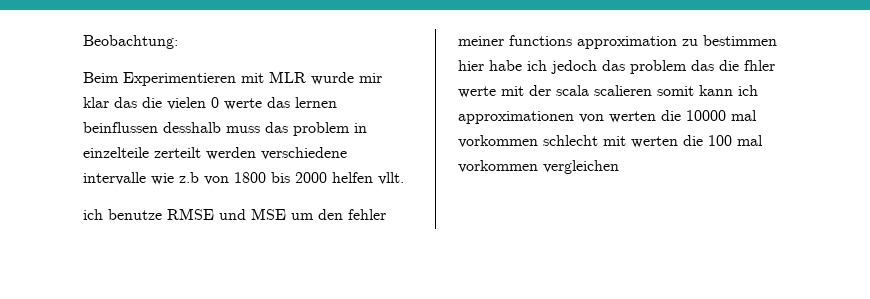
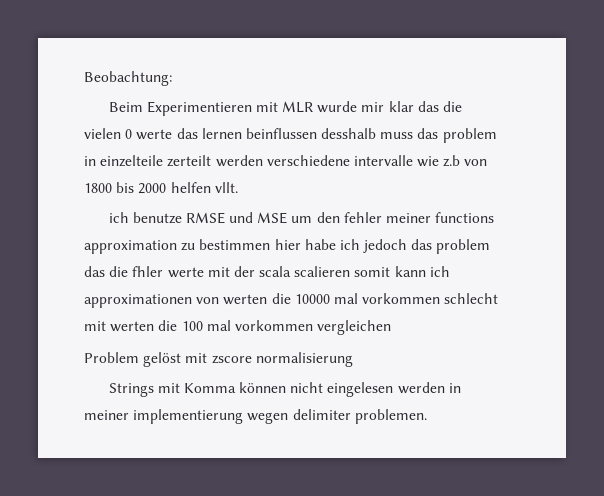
(619, 167) none -> [84,352,353,367] [108,382,461,397] [84,409,427,424] // Problem gelöst mit zscore normalisierung // Strings mit Komma können nicht eingelesen werden in meiner implementierung wegen delimiter problemen.

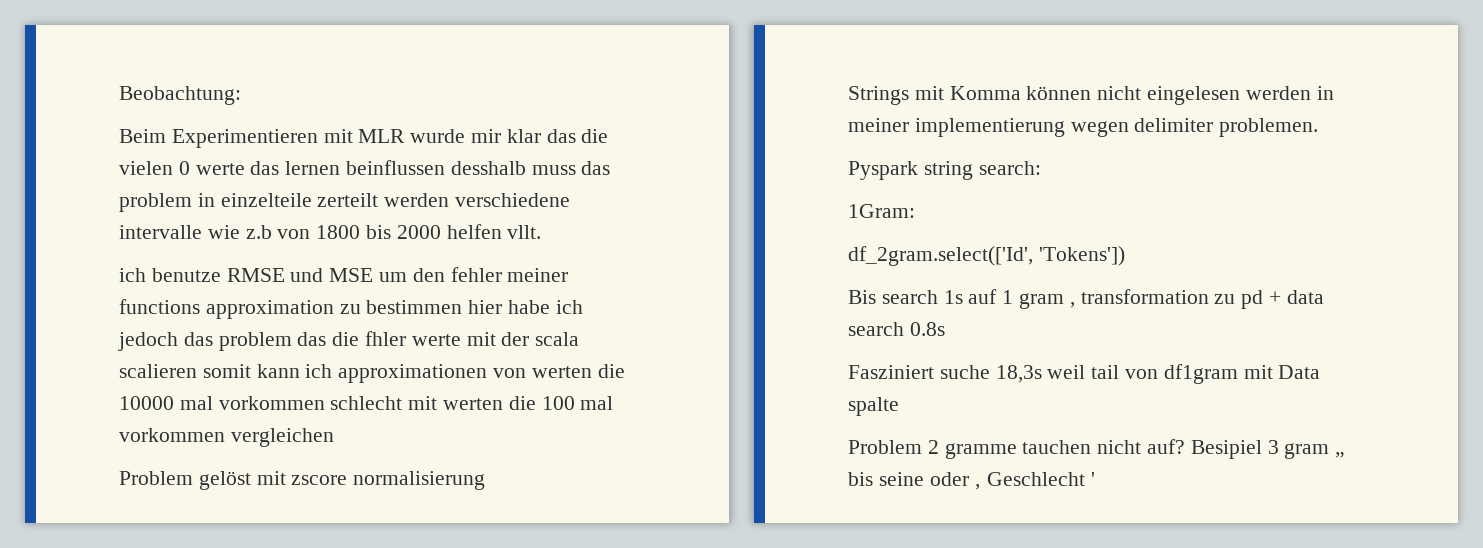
(427, 416) none -> [848,161,1041,180] [848,204,915,218] [848,246,1125,266] [848,289,1324,309] [848,322,945,336] [848,364,1321,384] [848,397,899,416] [848,439,1346,459] [848,472,1096,490] // Pyspark string search: // 1Gram: // df_2gram.select(['Id', 'Tokens']) // Bis search 1s auf 1 gram , transformation zu pd + data search 0.8s // Fasziniert suche 18,3s weil tail von df1gram mit Data spalte // Problem 2 gramme tauchen nicht auf? Besipiel 3 gram „ bis seine oder ‚ Geschlecht '

